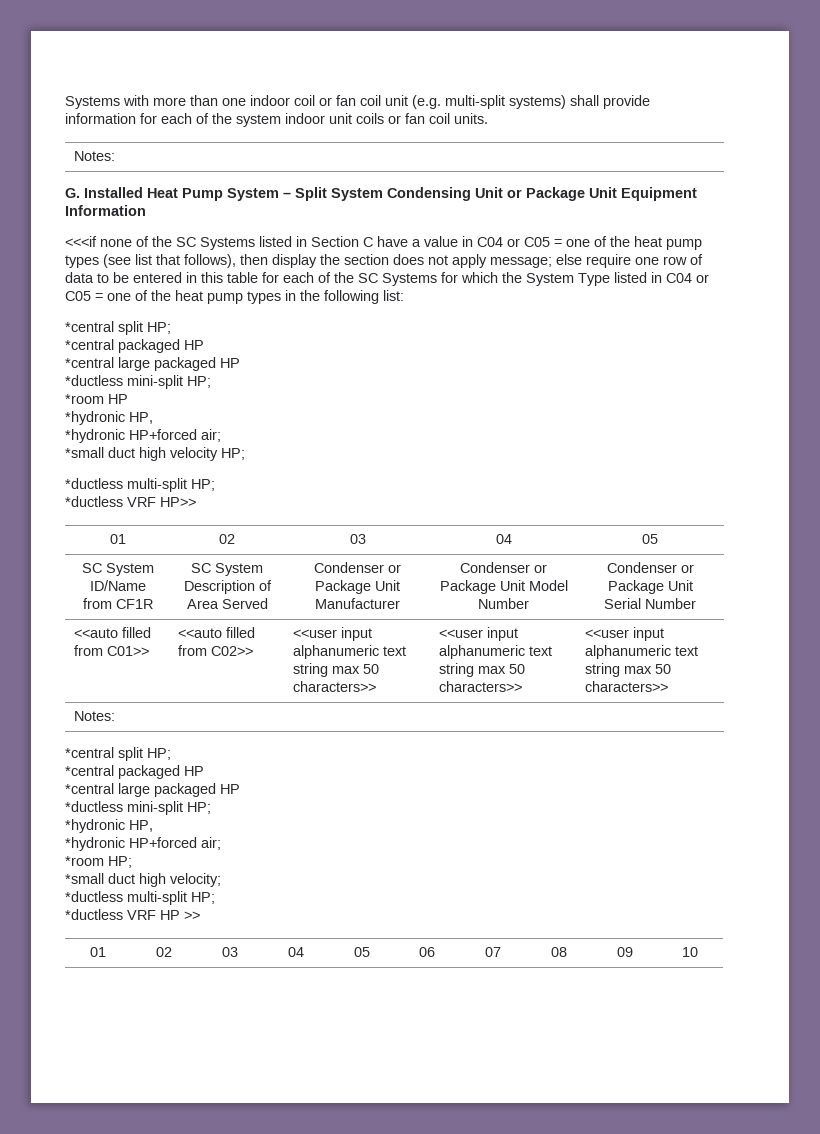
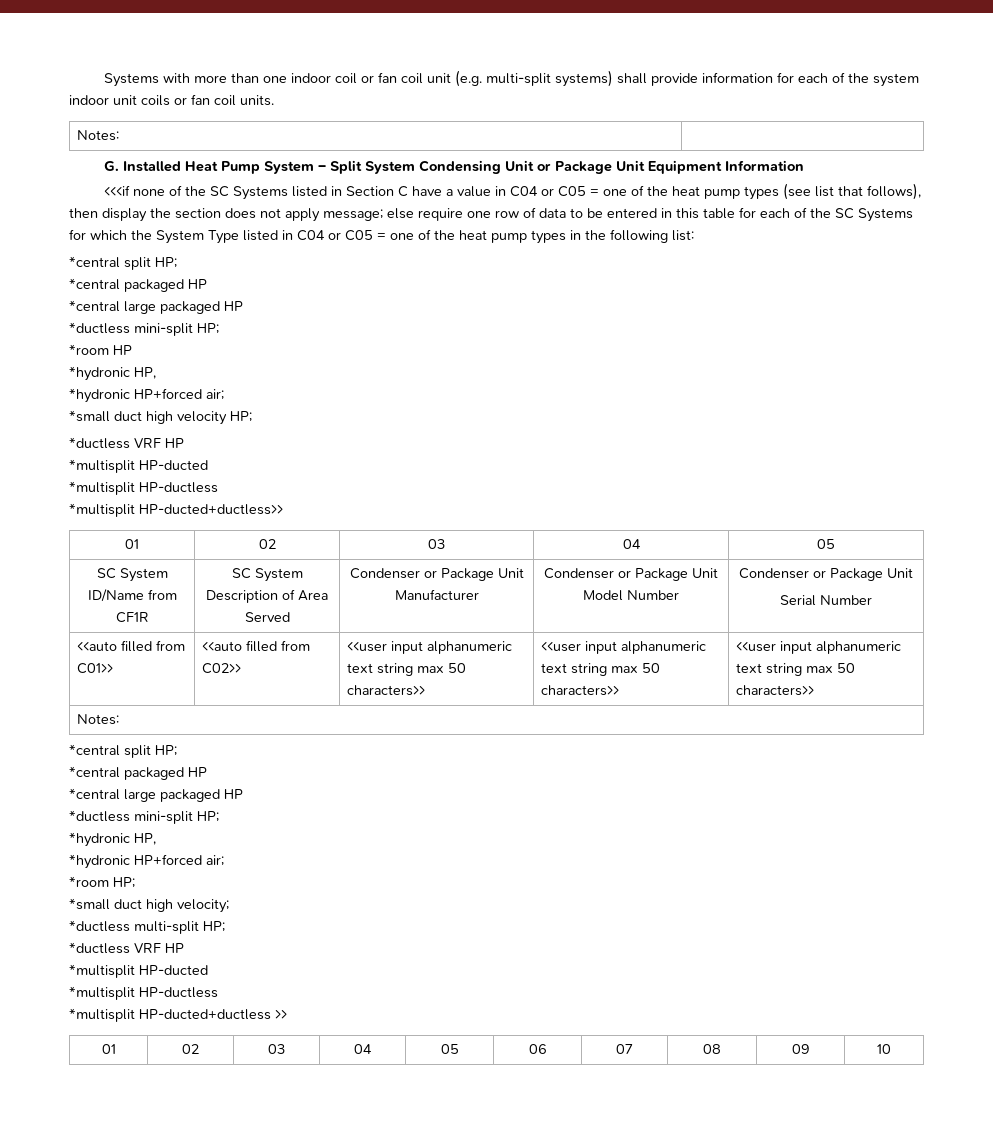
[127,478,215,492] [65,496,196,507] multi-split HP; // *ductless VRF HP>> -> [134,438,184,448] [69,459,208,473] [69,481,218,495] [69,503,283,517] VRF HP // *multisplit HP-ducted // *multisplit HP-ductless // *multisplit HP-ducted+ductless>>
(180, 915) none -> [69,964,208,978] [69,986,218,1000] [69,1008,271,1022] // *multisplit HP-ducted // *multisplit HP-ductless // *multisplit HP-ducted+ductless

